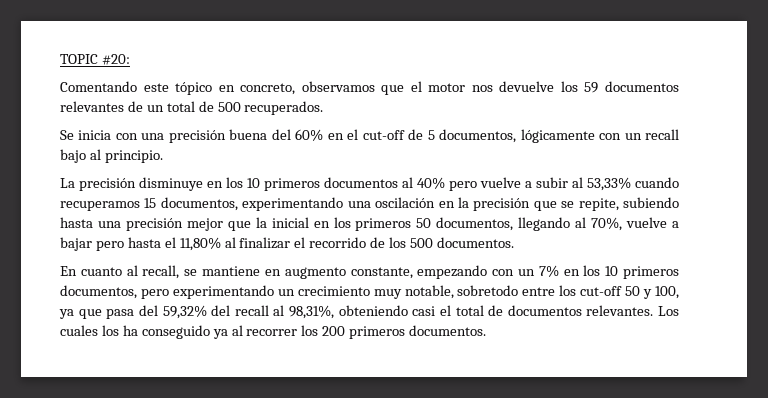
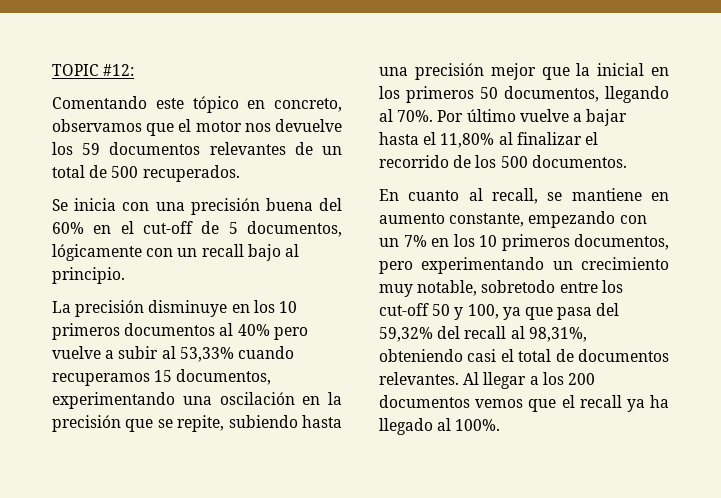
[101,54,130,65] #20: -> [103,64,135,76] #12:
[591,217,623,231] 70%, -> [397,109,516,122] 70%. Por último
[95,241,124,251] pero -> (628, 117) none
[284,267,346,279] augmento -> [379,213,445,224] aumento
[658,306,679,316] [60,325,487,339] Los cuales los ha conseguido ya al recorrer los 200 primeros documentos. -> [463,372,595,389] [379,395,669,412] [379,418,501,435] Al llegar a los 200 documentos vemos que el recall ya ha llegado al 100%.

